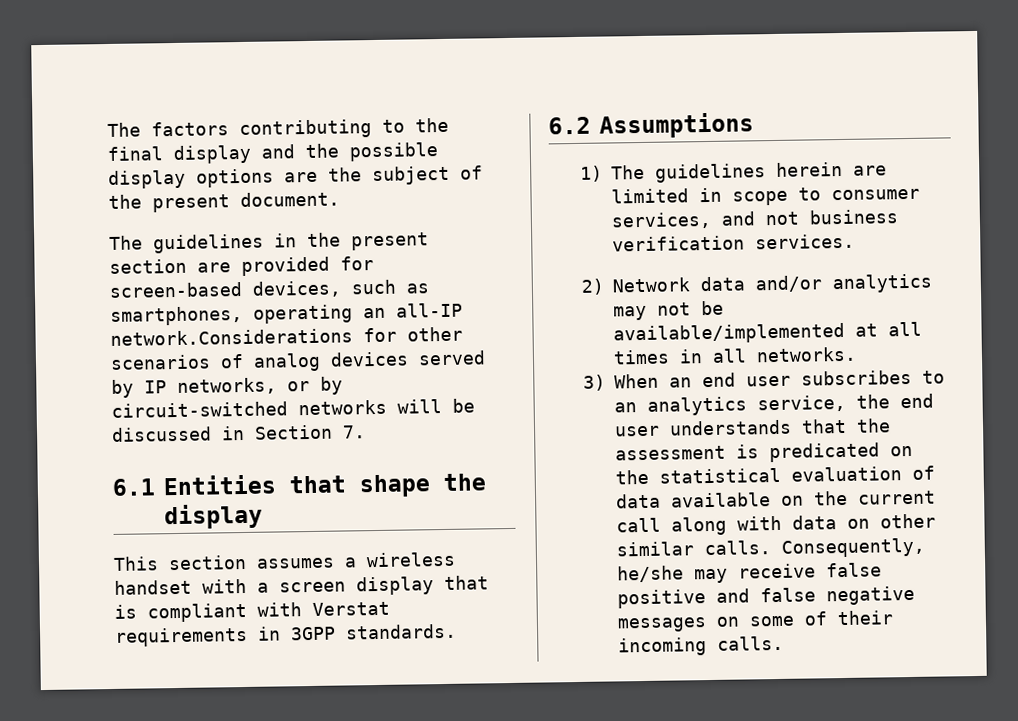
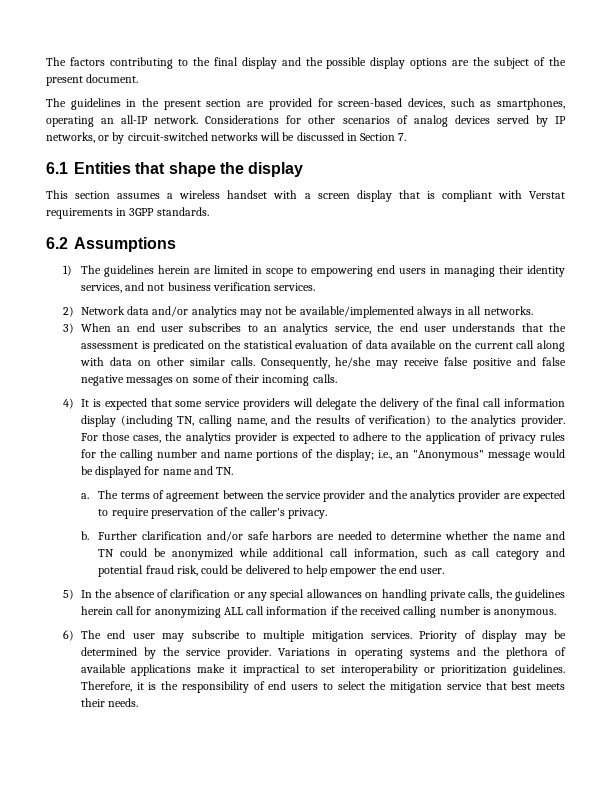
[110,328,353,346] network.Considerations -> [154,115,280,124] network. Considerations
[830,188,920,201] consumer -> [310,265,566,277] empowering end users in managing their identity
[854,321,922,337] [612,349,670,365] at all times -> [416,306,452,318] always
(784, 643) none -> [63,398,565,410] [80,415,565,427] [80,432,565,444] [80,449,566,461] [80,466,234,478] [80,490,565,502] [98,507,327,519] [80,531,566,542] [98,548,565,560] [98,565,445,577] [63,589,565,601] [80,606,557,618] [63,630,566,642] [80,647,567,659] [80,664,566,676] [80,681,566,693] [80,698,139,707] // 4) It is expected that some service providers will delegate the delivery of the final call information display (including TN, calling name, and the results of verification) to the analytics provider. For those cases, the analytics provider is expected to adhere to the application of privacy rules for the calling number and name portions of the display; i.e., an "Anonymous" message would be displayed for name and TN. // a. The terms of agreement between the service provider and the analytics provider are expected to require preservation of the caller's privacy. // b. Further clarification and/or safe harbors are needed to determine whether the name and TN could be anonymized while additional call information, such as call category and potential fraud risk, could be delivered to help empower the end user. // 5) In the absence of clarification or any special allowances on handling private calls, the guidelines herein call for anonymizing ALL call information if the received calling number is anonymous. // 6) The end user may subscribe to multiple mitigation services. Priority of display may be determined by the service provider. Variations in operating systems and the plethora of available applications make it impractical to set interoperability or prioritization guidelines. Therefore, it is the responsibility of end users to select the mitigation service that best meets their needs.

